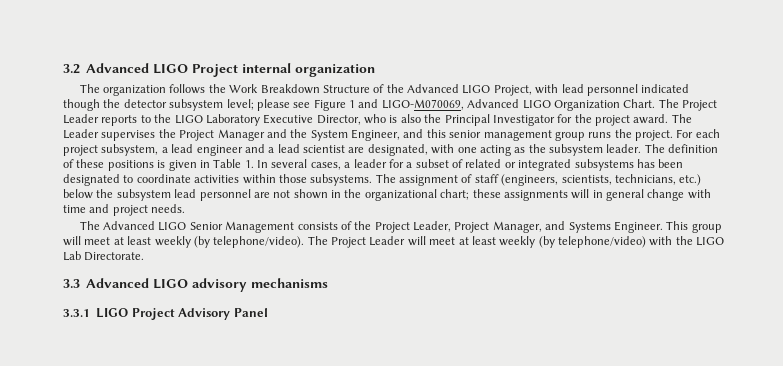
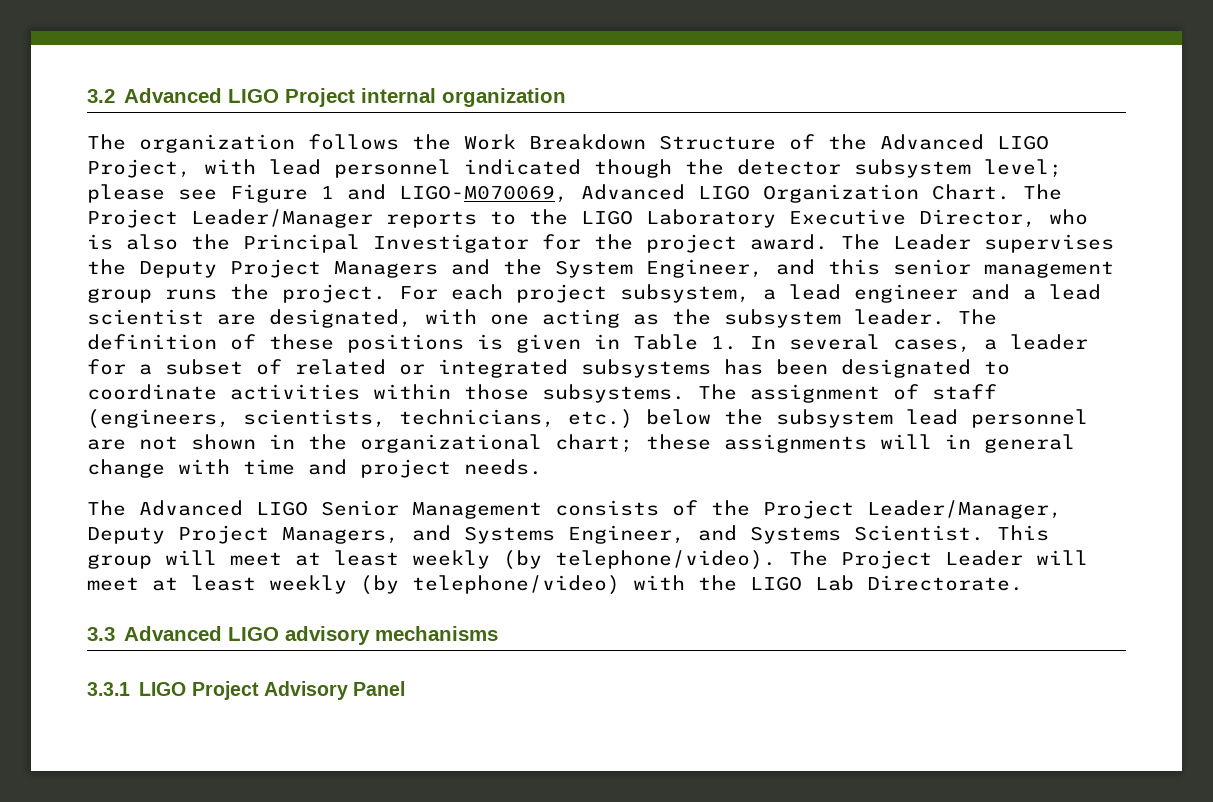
[63,114,99,124] Leader -> [191,209,373,228] Leader/Manager
[179,129,265,141] Project Manager -> [139,259,438,278] Deputy Project Managers
[413,221,663,233] Leader, Project Manager, and Systems Engineer. -> [867,500,1062,519] [87,525,984,544] Leader/Manager, Deputy Project Managers, and Systems Engineer, and Systems Scientist.

